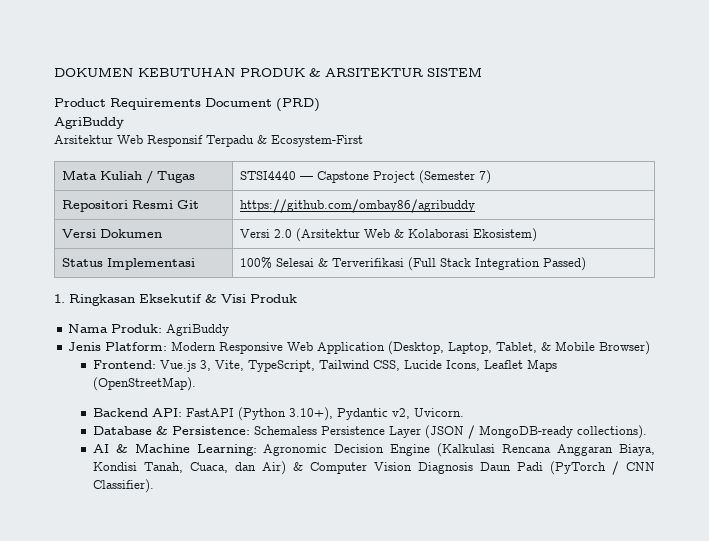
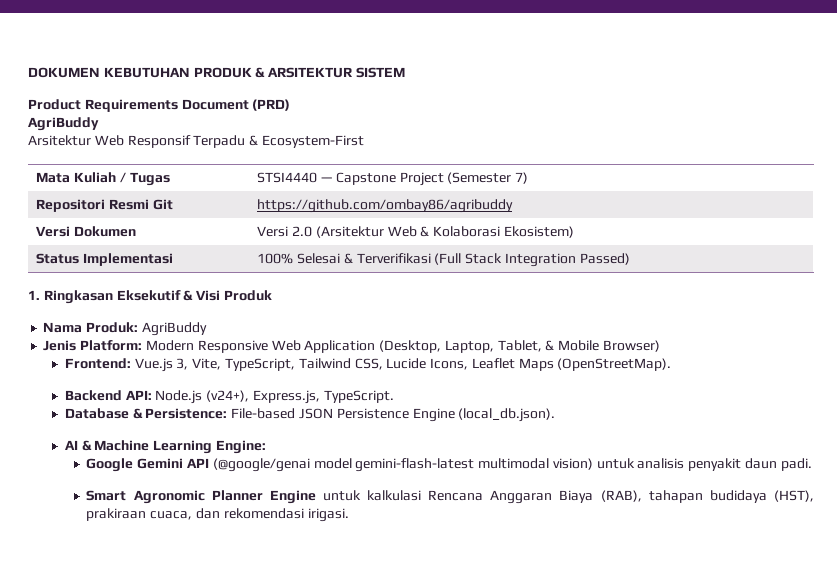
[185,407,464,421] [92,425,647,439] [92,443,655,457] [92,461,655,475] [92,479,154,493] FastAPI (Python 3.10+), Pydantic v2, Uvicorn. // Database & Persistence: Schemaless Persistence Layer (JSON / MongoDB-ready collections). // AI & Machine Learning: Agronomic Decision Engine (Kalkulasi Rencana Anggaran Biaya, Kondisi Tanah, Cuaca, dan Air) & Computer Vision Diagnosis Daun Padi (PyTorch / CNN Classifier). -> [155,390,394,404] [64,408,556,422] [64,440,267,454] [86,458,812,472] [86,490,815,504] [86,508,349,522] Node.js (v24+), Express.js, TypeScript. // Database & Persistence: File-based JSON Persistence Engine (local_db.json). // AI & Machine Learning Engine: // Google Gemini API (@google/genai model gemini-flash-latest multimodal vision) untuk analisis penyakit daun padi. // Smart Agronomic Planner Engine untuk kalkulasi Rencana Anggaran Biaya (RAB), tahapan budidaya (HST), prakiraan cuaca, dan rekomendasi irigasi.

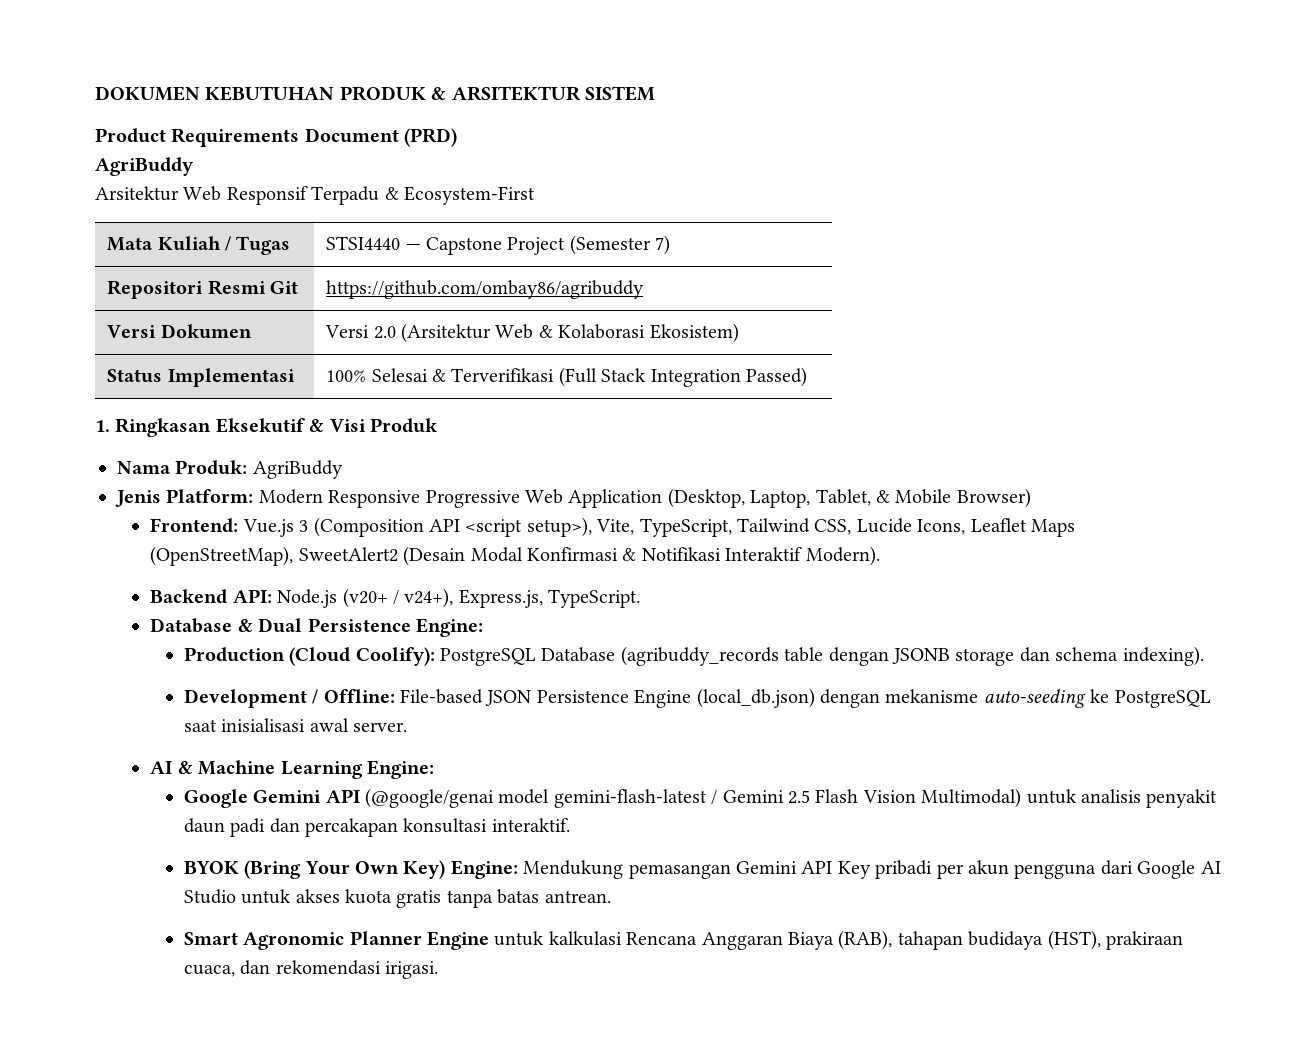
(268, 346) none -> [425,490,520,508] Progressive
[176,358,189,370] 3, -> [299,517,592,537] 3 (Composition API <script setup>),
[557,358,672,371] (OpenStreetMap). -> [150,546,880,566] (OpenStreetMap), SweetAlert2 (Desain Modal Konfirmasi & Notifikasi Interaktif Modern).
[206,390,250,402] (v24+), -> [342,588,454,608] (v20+ / v24+),
[145,408,556,422] Persistence: File-based JSON Persistence Engine (local_db.json). -> [258,618,484,637] [183,646,1204,666] [183,688,1211,708] [183,718,408,732] Dual Persistence Engine: // Production (Cloud Coolify): PostgreSQL Database (agribuddy_records table dengan JSONB storage dan schema indexing). // Development / Offline: File-based JSON Persistence Engine (local_db.json) dengan mekanisme auto-seeding ke PostgreSQL saat inisialisasi awal server.
[478,458,812,471] multimodal vision) untuk analisis penyakit daun padi. -> [711,788,1218,808] [183,818,570,837] [183,860,1221,879] [183,889,611,908] / Gemini 2.5 Flash Vision Multimodal) untuk analisis penyakit daun padi dan percakapan konsultasi interaktif. // BYOK (Bring Your Own Key) Engine: Mendukung pemasangan Gemini API Key pribadi per akun pengguna dari Google AI Studio untuk akses kuota gratis tanpa batas antrean.

